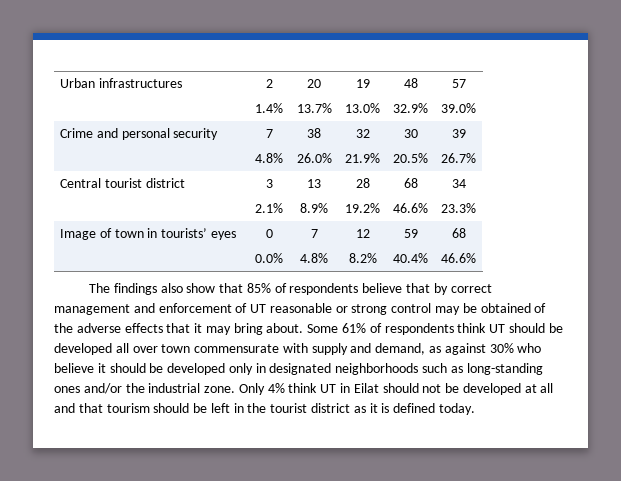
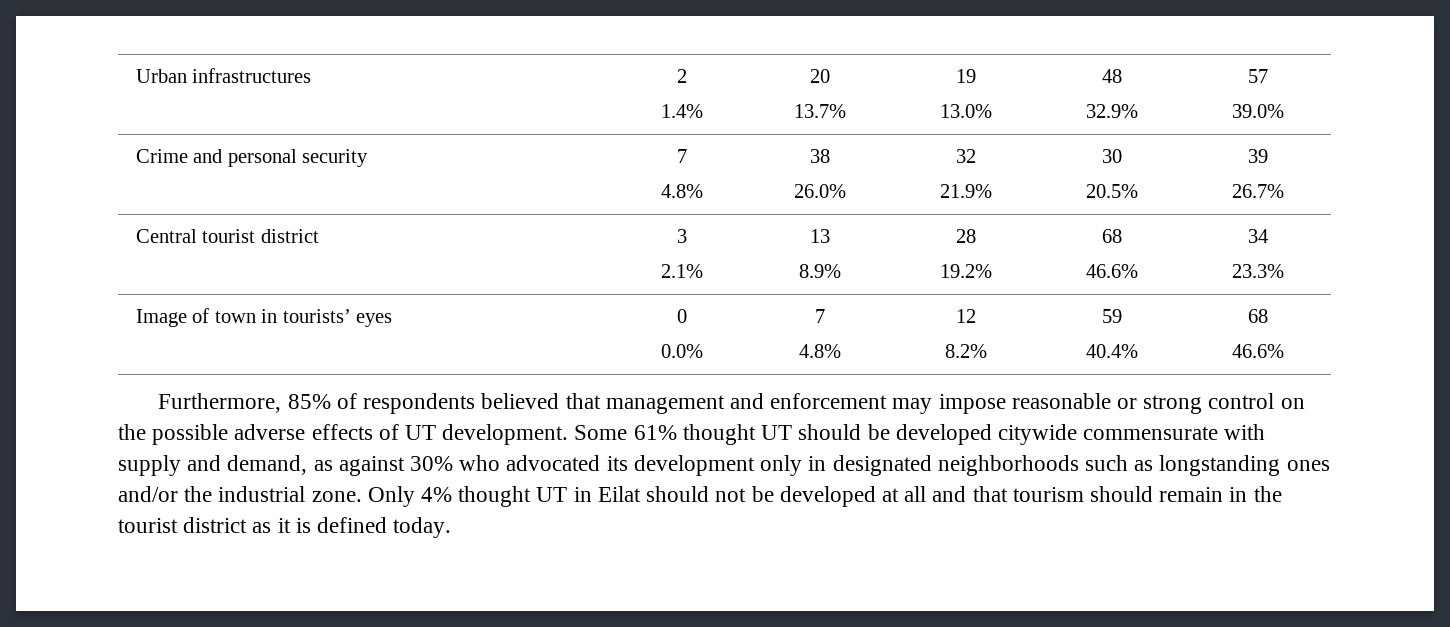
[88,283,492,295] The findings also show that 85% of respondents believe that by correct -> [158,393,601,414] Furthermore, 85% of respondents believed that
[235,303,267,313] of UT -> [892,394,1006,414] may impose
[435,303,547,315] [54,323,487,335] may be obtained of the adverse effects that it may bring about. Some 61% of respondents think -> [1280,398,1305,409] [118,424,756,445] on the possible adverse effects of UT development. Some 61% thought
[115,343,191,353] all over town -> [997,424,1077,445] citywide
[54,363,226,375] believe it should be developed -> [506,455,755,476] advocated its development
[466,363,543,375] long-standing -> [1159,455,1281,476] longstanding
[288,383,318,393] think -> [458,486,532,507] thought
[193,403,230,413] be left -> [1159,487,1224,502] remain

